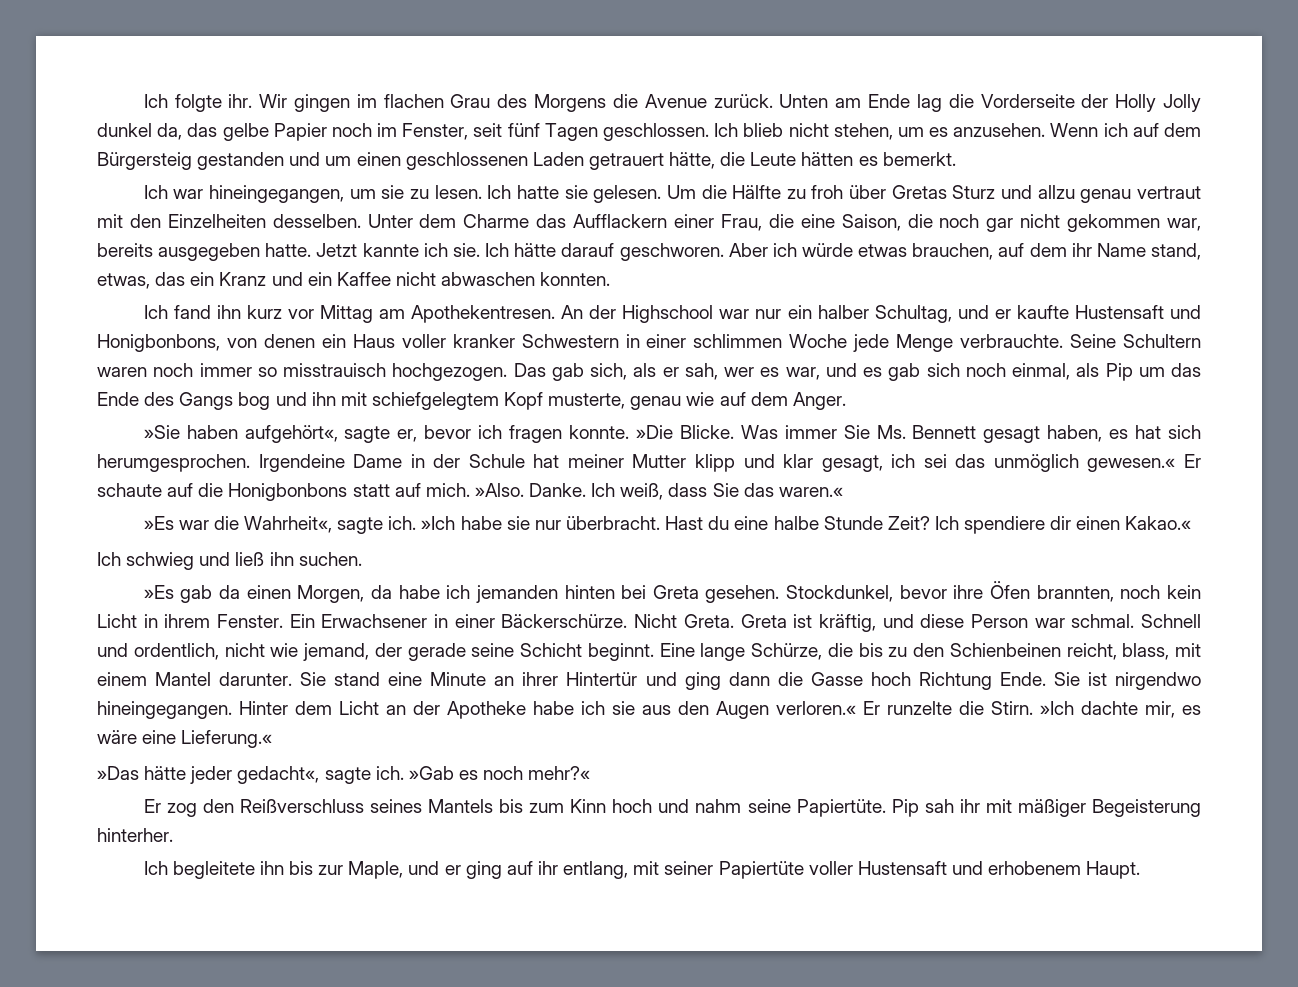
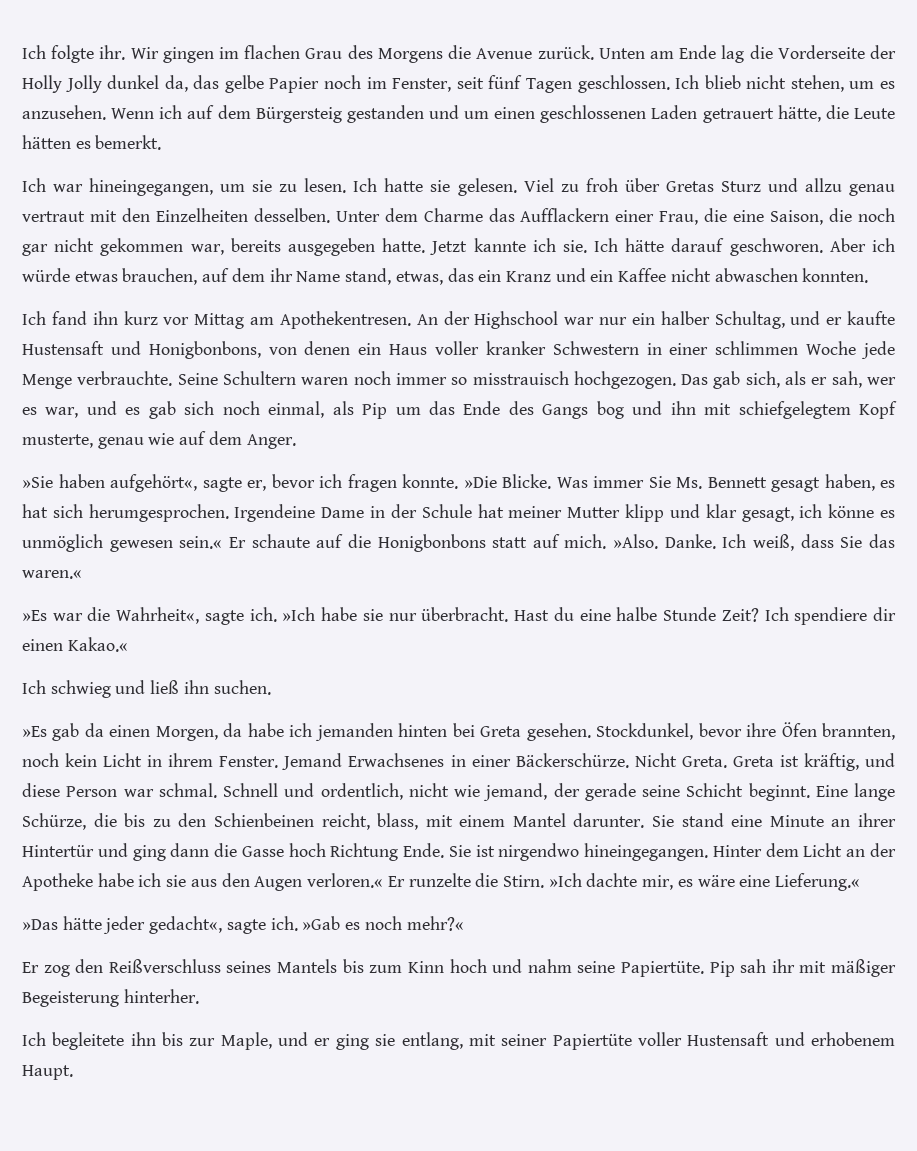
[666,185,782,199] Um die Hälfte -> [523,178,554,192] Viel
[923,454,1176,472] sei das unmöglich gewesen.« -> [828,504,896,518] [22,534,223,552] könne es unmöglich gewesen sein.«
[289,614,428,628] Ein Erwachsener -> [282,753,445,770] Jemand Erwachsenes
[506,861,559,875] auf ihr -> [375,1034,396,1046] sie

